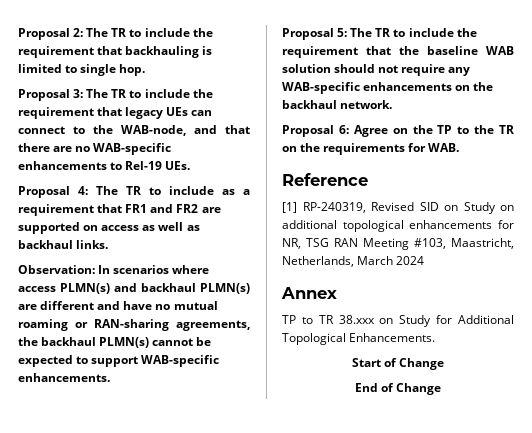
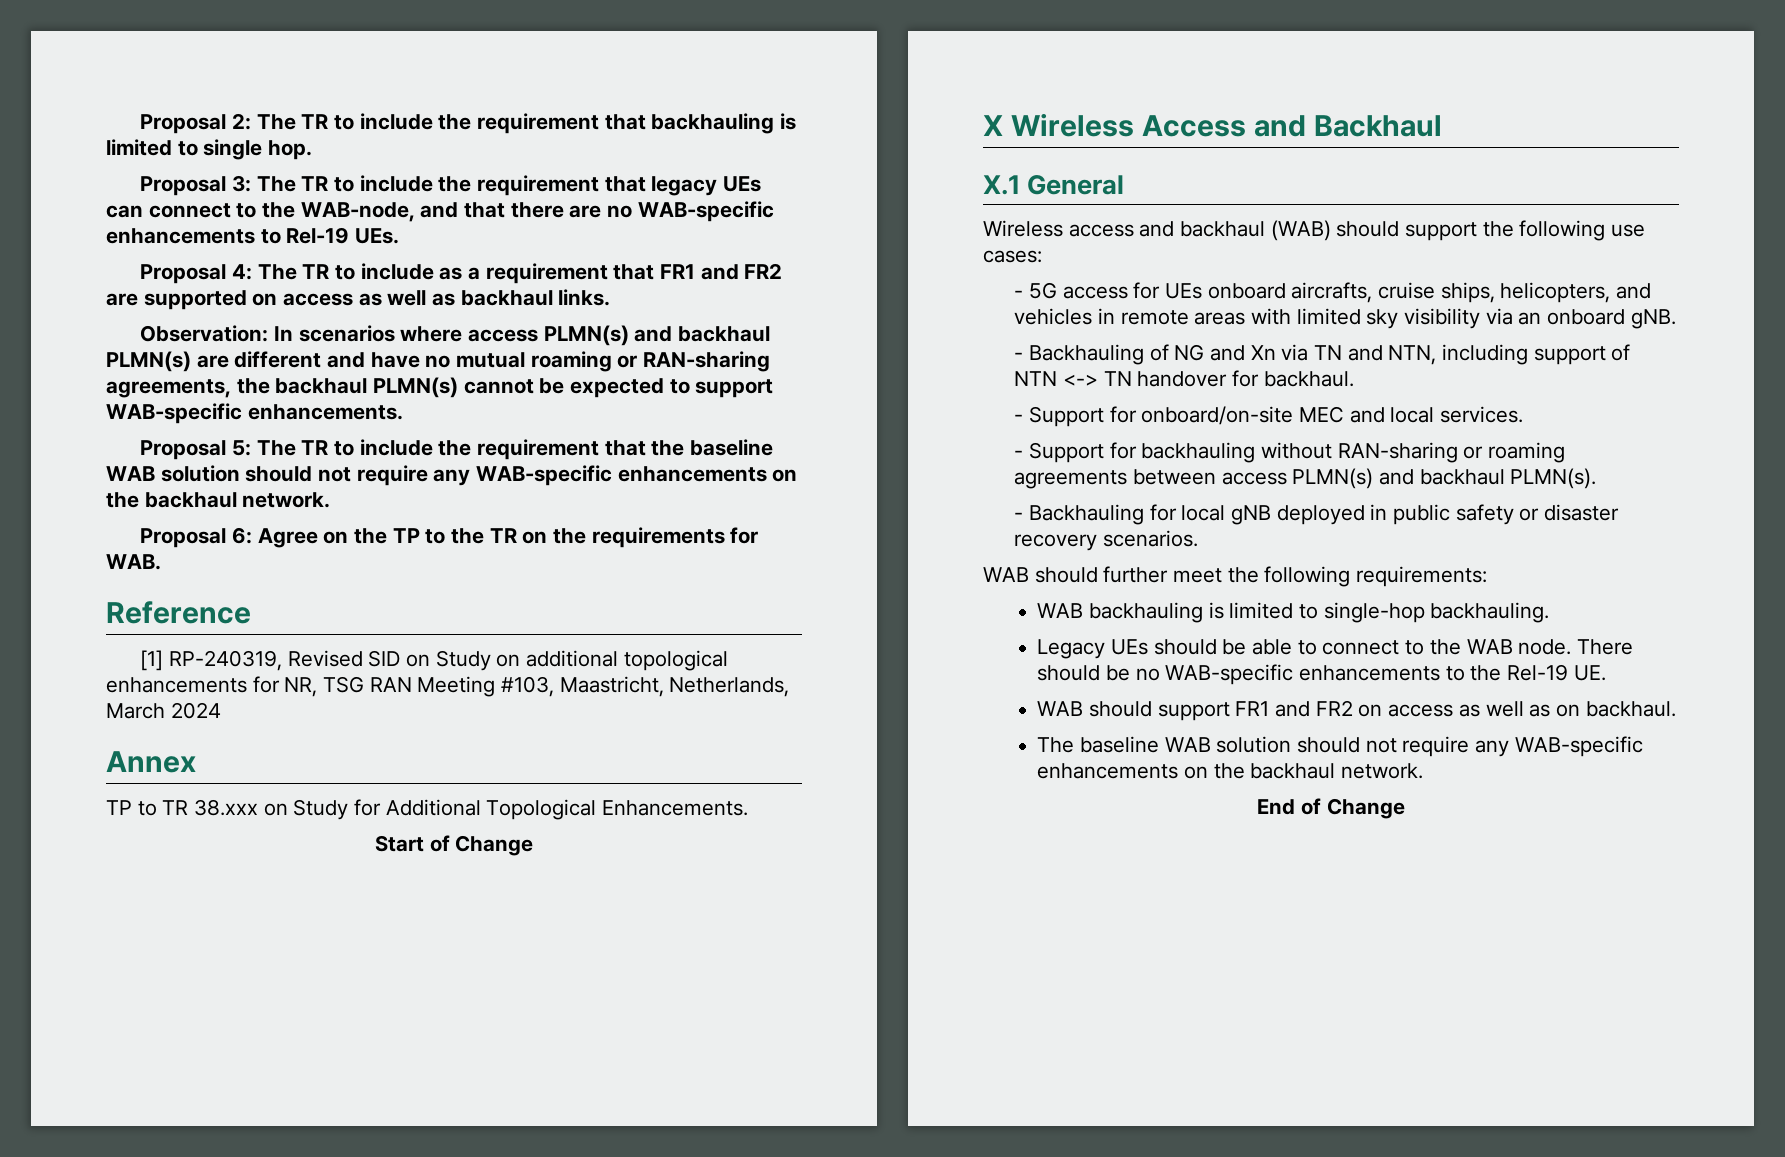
(445, 364) none -> [983,113,1442,137] [983,175,1125,195] [983,220,1646,241] [983,250,1042,263] [1014,282,1652,303] [1014,308,1676,329] [1014,344,1631,365] [1014,370,1354,387] [1014,406,1524,427] [1014,442,1566,463] [1014,468,1597,489] [1014,504,1620,525] [1014,530,1199,551] [983,566,1488,587] [1037,602,1550,623] [1037,639,1633,659] [1037,664,1606,685] [1037,700,1676,721] [1037,736,1643,757] [1037,763,1424,779] // X Wireless Access and Backhaul // X.1 General // Wireless access and backhaul (WAB) should support the following use cases: // - 5G access for UEs onboard aircrafts, cruise ships, helicopters, and vehicles in remote areas with limited sky visibility via an onboard gNB. // - Backhauling of NG and Xn via TN and NTN, including support of NTN <-> TN handover for backhaul. // - Support for onboard/on-site MEC and local services. // - Support for backhauling without RAN-sharing or roaming agreements between access PLMN(s) and backhaul PLMN(s). // - Backhauling for local gNB deployed in public safety or disaster recovery scenarios. // WAB should further meet the following requirements: // WAB backhauling is limited to single-hop backhauling. // Legacy UEs should be able to connect to the WAB node. There should be no WAB-specific enhancements to the Rel-19 UE. // WAB should support FR1 and FR2 on access as well as on backhaul. // The baseline WAB solution should not require any WAB-specific enhancements on the backhaul network.

